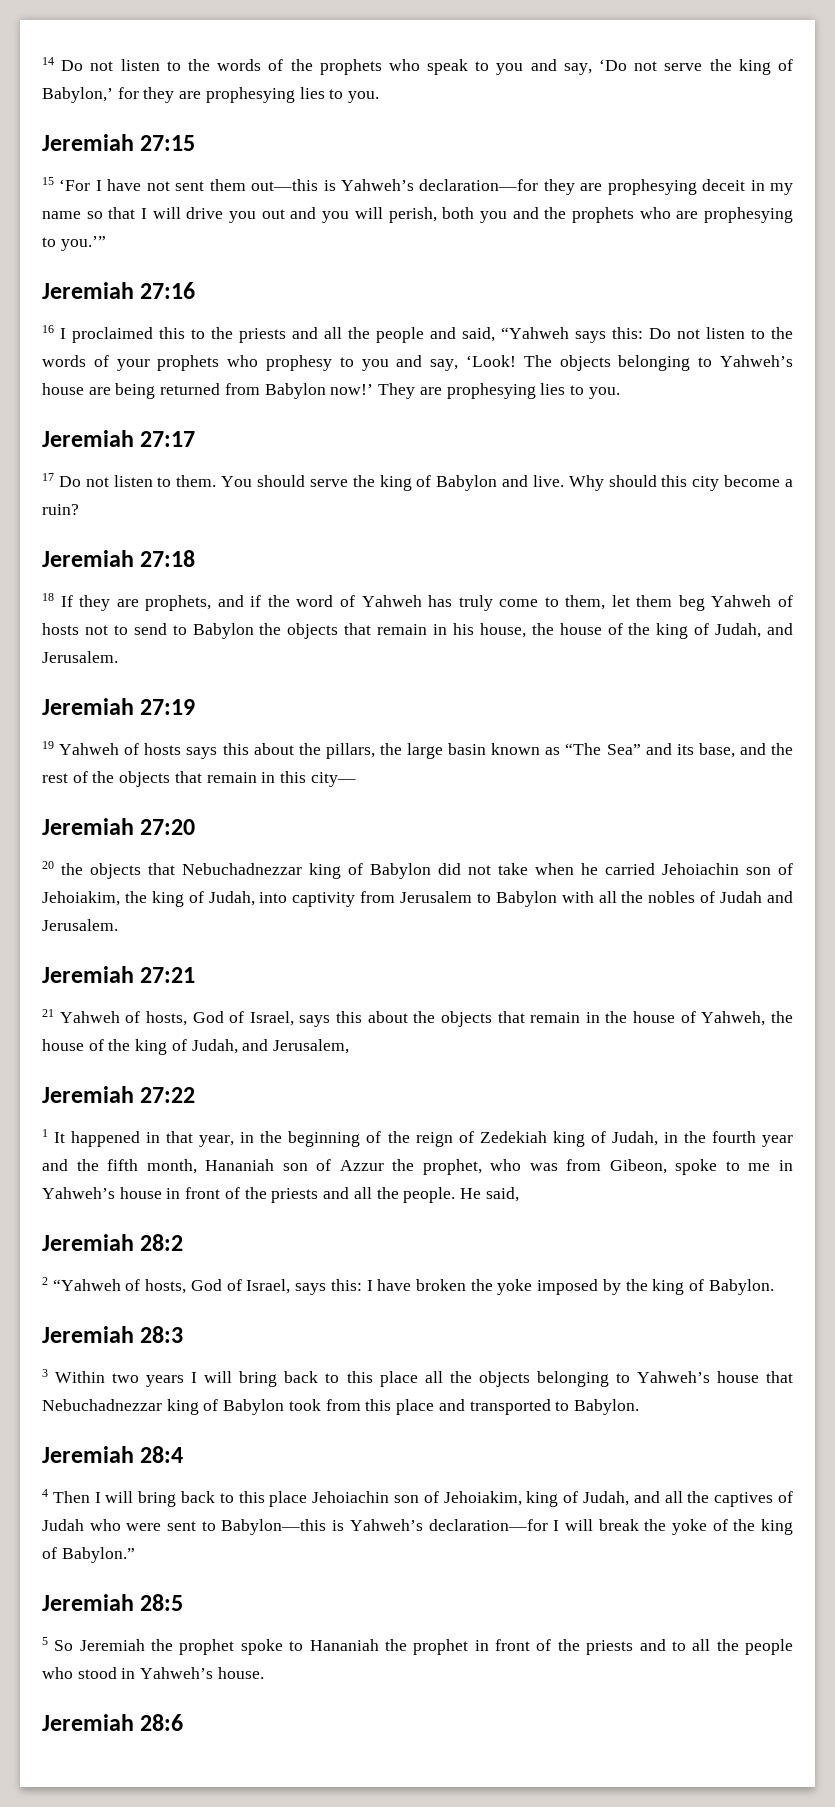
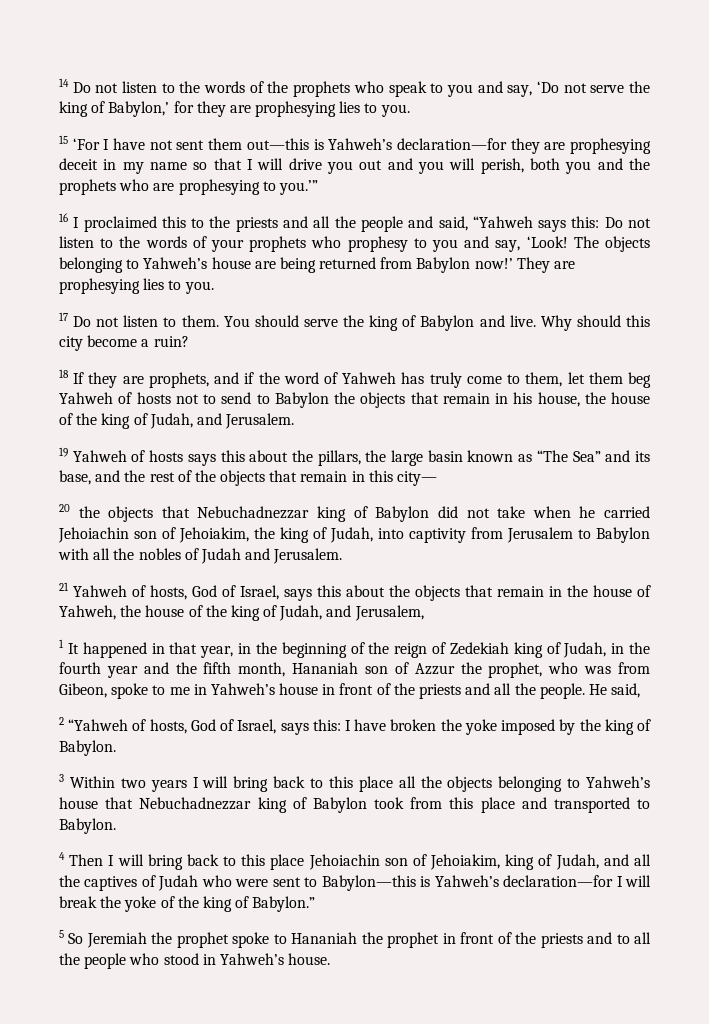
[42,134,196,151] // Jeremiah 27:15 -> (410, 110) none
[42,282,196,299] // Jeremiah 27:16 -> (318, 187) none
[42,430,196,447] // Jeremiah 27:17 -> (214, 287) none
[42,550,196,567] // Jeremiah 27:18 -> (189, 341) none
[42,698,196,715] // Jeremiah 27:19 -> (295, 421) none
[42,818,196,835] // Jeremiah 27:20 -> (438, 478) none
[42,966,196,983] // Jeremiah 27:21 -> (343, 556) none
[42,1086,196,1103] // Jeremiah 27:22 -> (424, 613) none
[42,1234,184,1251] // Jeremiah 28:2 -> (641, 690) none
[42,1326,184,1343] // Jeremiah 28:3 -> (116, 748) none
[42,1446,184,1463] // Jeremiah 28:4 -> (116, 826) none
[42,1594,184,1611] // Jeremiah 28:5 -> (316, 904) none
[42,1714,184,1731] // Jeremiah 28:6 -> (331, 959) none

